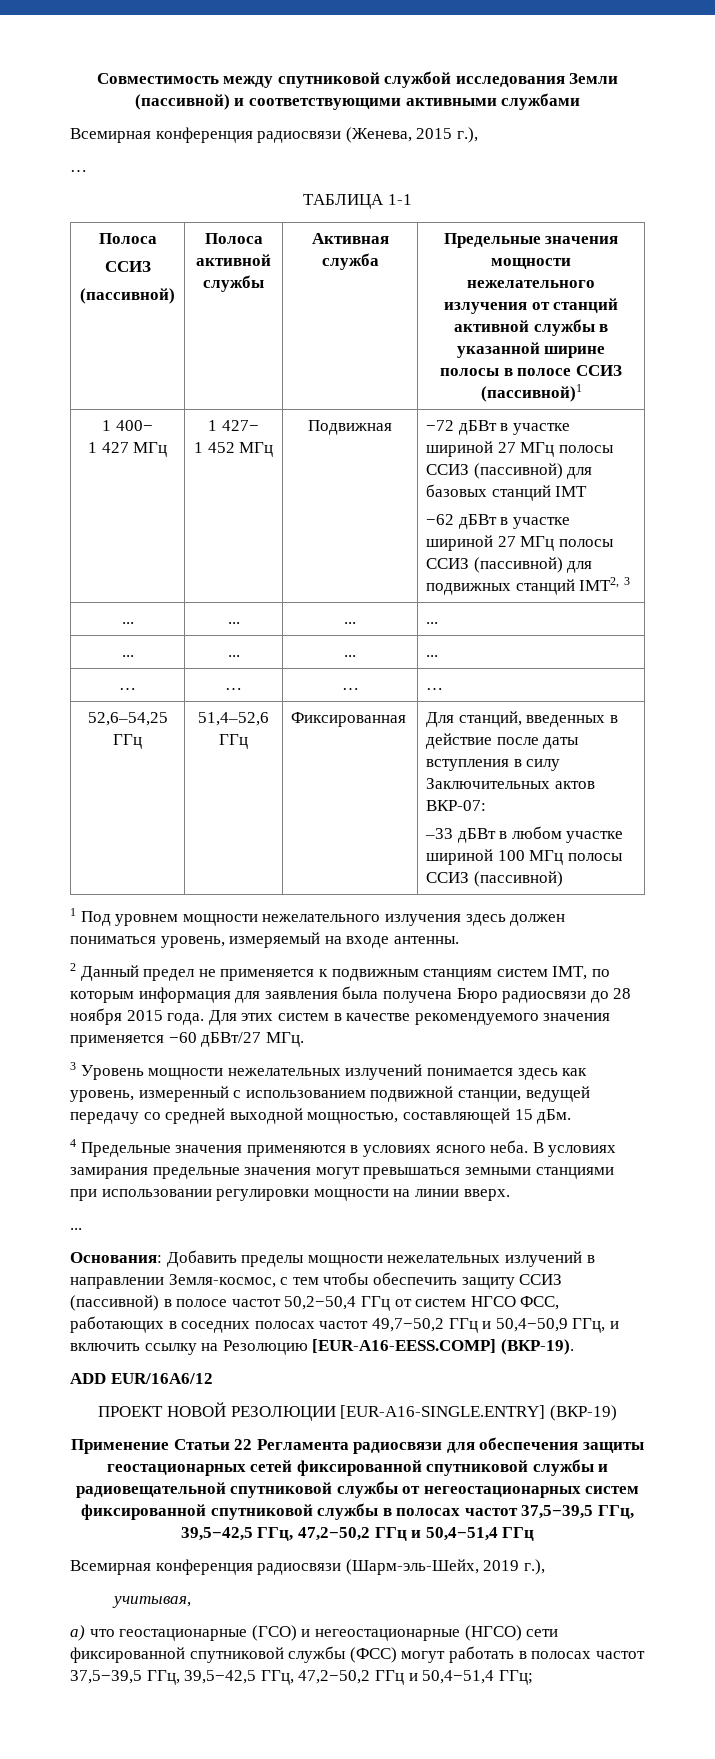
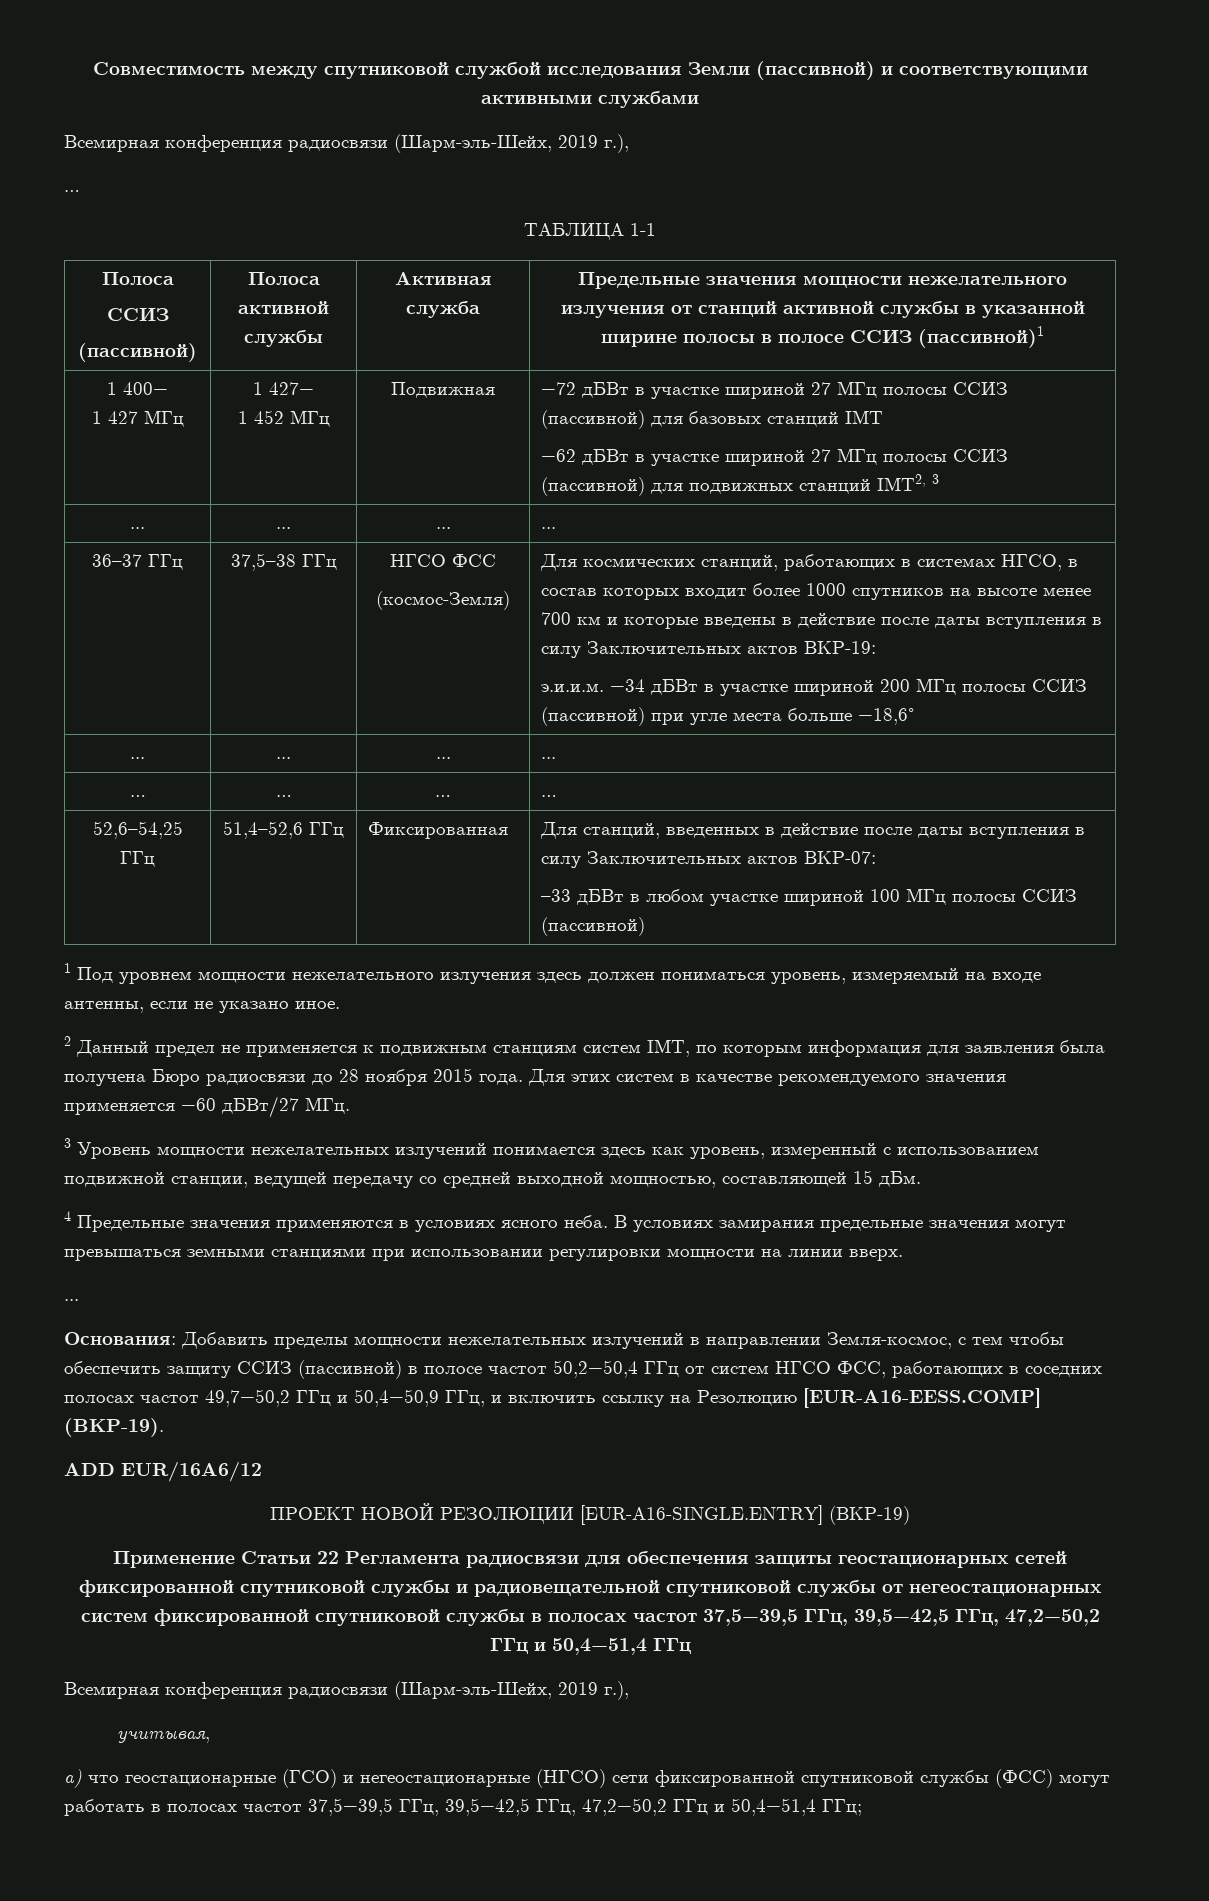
[345,127,453,143] (Женева, 2015 -> [394,134,598,153] (Шарм-эль-Шейх, 2019
(438, 623) none -> [92,554,183,570] [230,553,337,571] [390,554,496,567] [376,591,510,610] [540,554,1079,571] [541,583,1092,600] [541,612,1103,629] [541,641,877,658] [541,678,1088,696] [541,707,915,726] // 36–37 ГГц | 37,5–38 ГГц | НГСО ФСС // (космос-Земля) | Для космических станций, работающих в системах НГСО, в состав которых входит более 1000 спутников на высоте менее 700 км и которые введены в действие после даты вступления в силу Заключительных актов ВКР-19: // э.и.и.м. −34 дБВт в участке шириной 200 МГц полосы ССИЗ (пассивной) при угле места больше −18,6°
[393,936,459,944] антенны. -> [64,1001,340,1013] антенны, если не указано иное.

